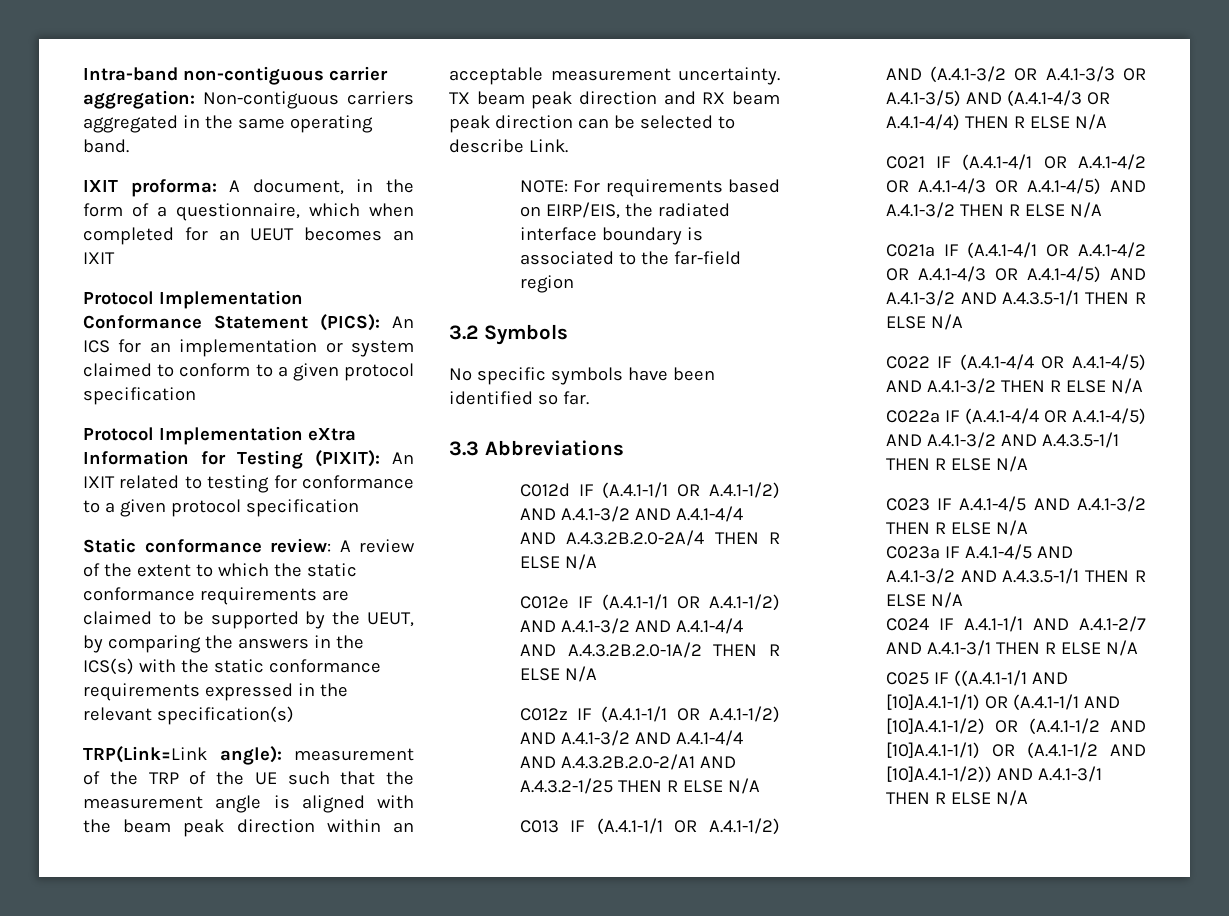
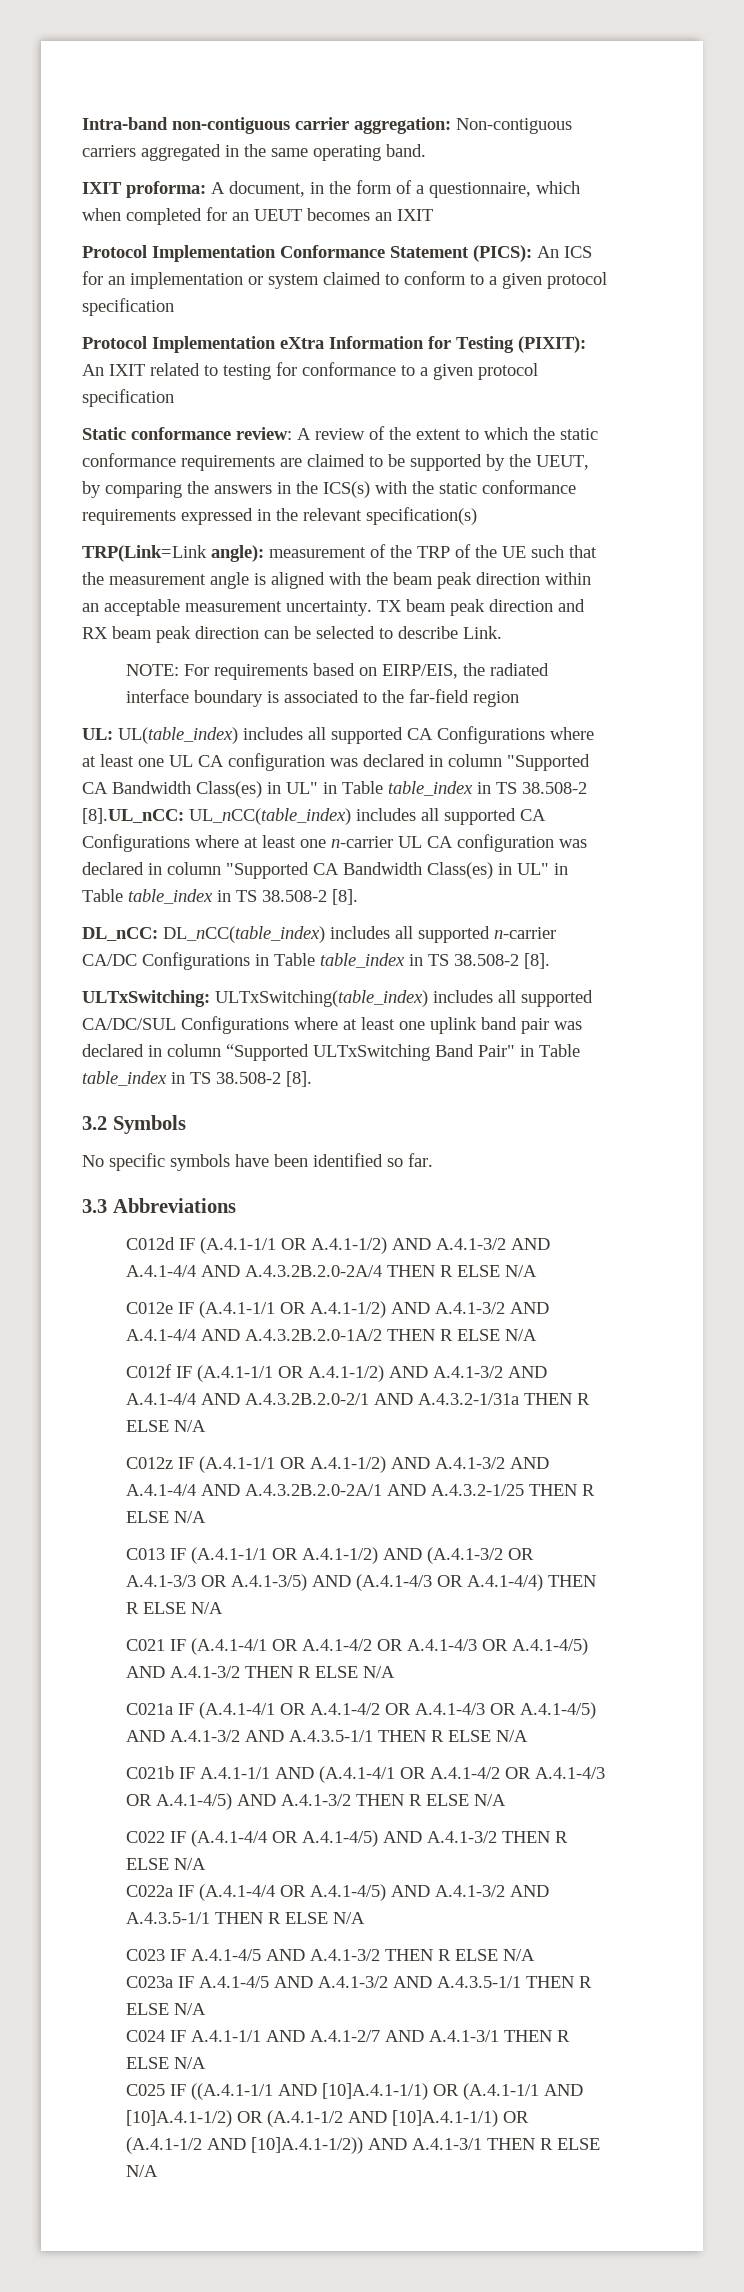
(574, 284) none -> [82,726,594,744] [82,753,590,771] [82,781,587,798] [82,808,546,825] [82,834,587,852] [82,862,568,879] [82,889,358,905] [82,926,556,943] [82,952,550,970] [82,990,593,1007] [82,1016,582,1034] [82,1044,580,1061] [82,1071,312,1087] // UL: UL(table_index) includes all supported CA Configurations where at least one UL CA configuration was declared in column "Supported CA Bandwidth Class(es) in UL" in Table table_index in TS 38.508-2 [8].UL_nCC: UL_nCC(table_index) includes all supported CA Configurations where at least one n-carrier UL CA configuration was declared in column "Supported CA Bandwidth Class(es) in UL" in Table table_index in TS 38.508-2 [8]. // DL_nCC: DL_nCC(table_index) includes all supported n-carrier CA/DC Configurations in Table table_index in TS 38.508-2 [8]. // ULTxSwitching: ULTxSwitching(table_index) includes all supported CA/DC/SUL Configurations where at least one uplink band pair was declared in column “Supported ULTxSwitching Band Pair" in Table table_index in TS 38.508-2 [8].
(597, 674) none -> [126,1364,548,1382] [126,1393,591,1405] [126,1420,207,1432] // C012f IF (A.4.1-1/1 OR A.4.1-1/2) AND A.4.1-3/2 AND A.4.1-4/4 AND A.4.3.2B.2.0-2/1 AND A.4.3.2-1/31a THEN R ELSE N/A
[560,754,695,770] A.4.3.2B.2.0-2/A1 -> [245,1484,383,1496] A.4.3.2B.2.0-2A/1
(963, 322) none -> [126,1766,606,1783] [126,1793,507,1810] // C021b IF A.4.1-1/1 AND (A.4.1-4/1 OR A.4.1-4/2 OR A.4.1-4/3 OR A.4.1-4/5) AND A.4.1-3/2 THEN R ELSE N/A

